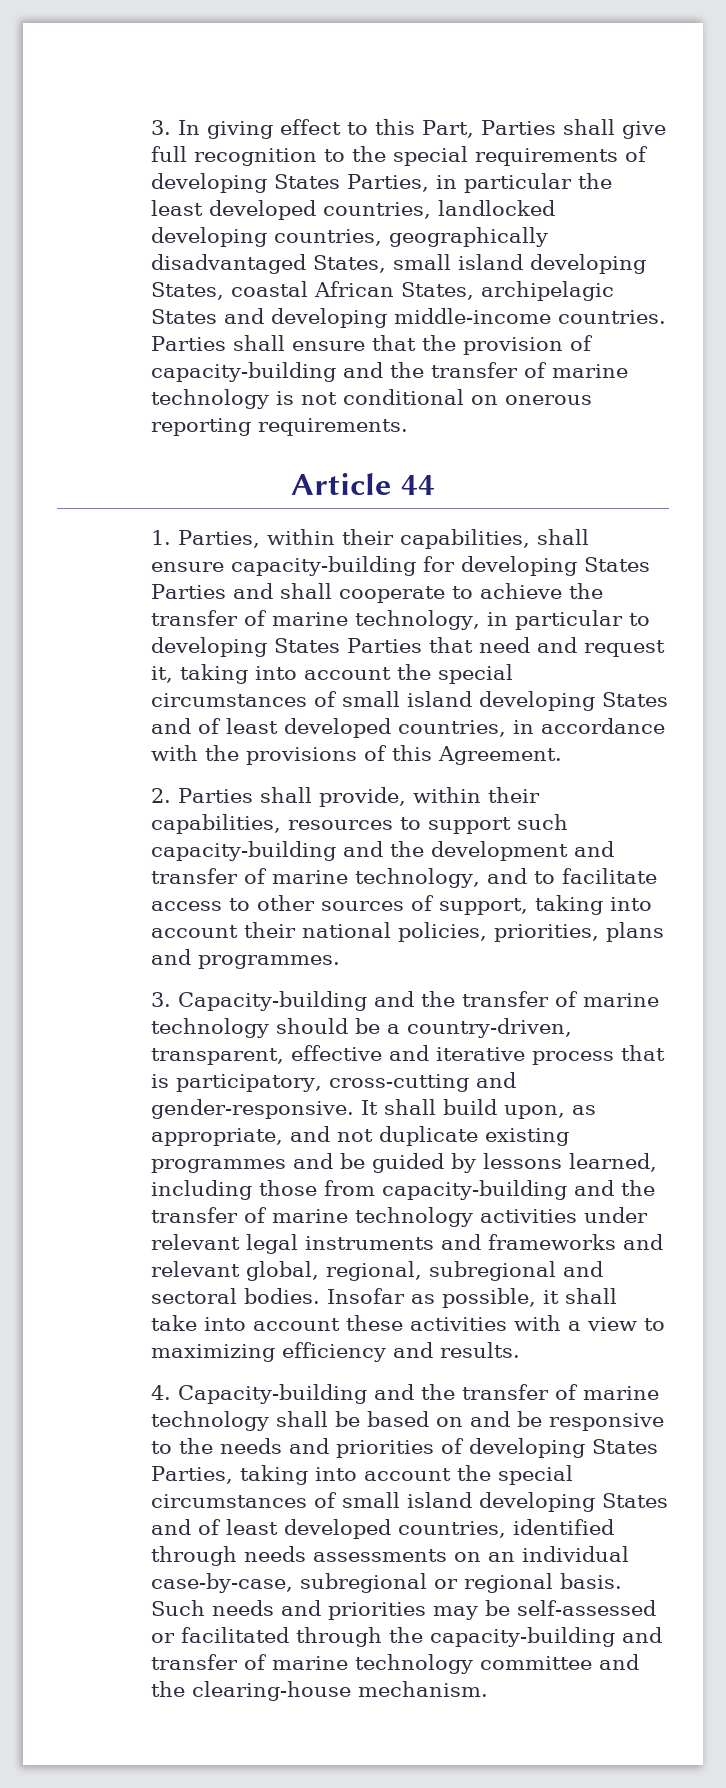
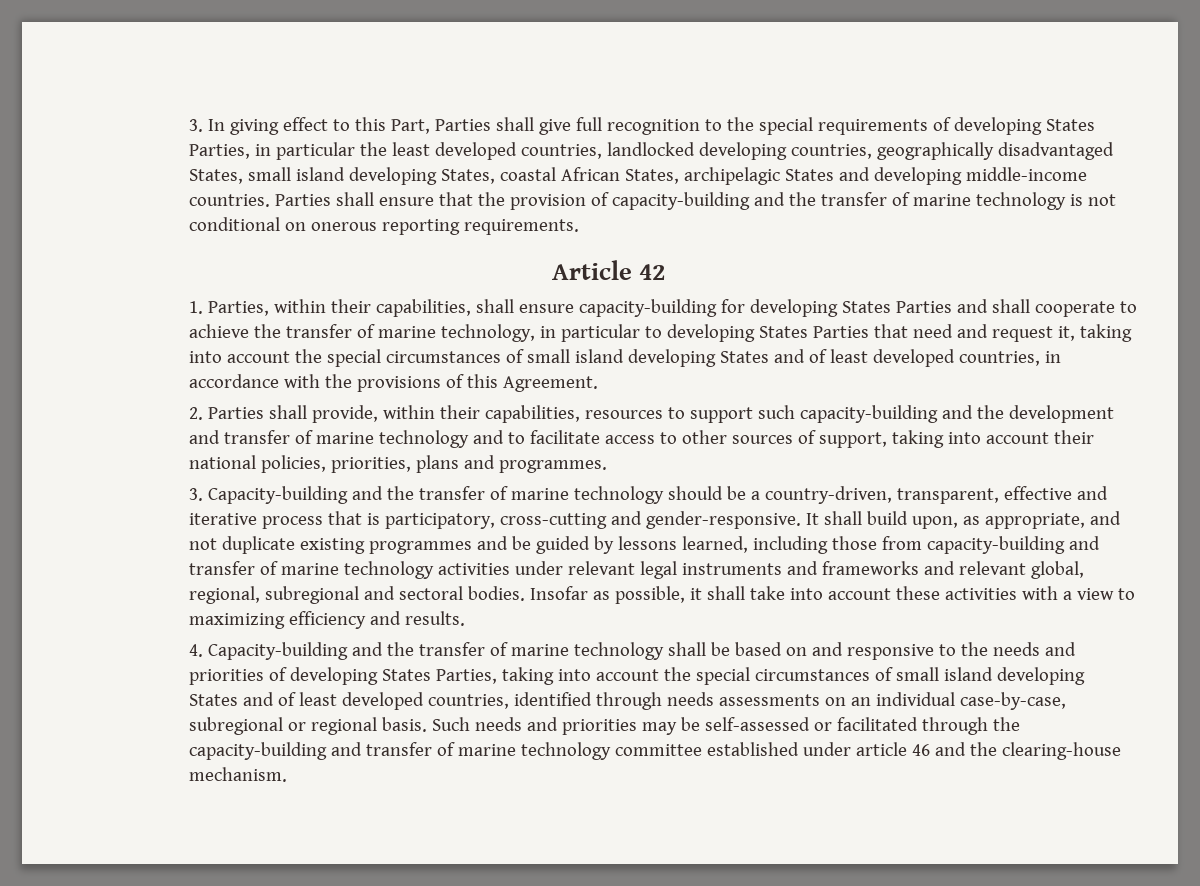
[400,475,435,495] 44 -> [639,264,666,280] 42
[355,868,481,888] technology, -> [378,430,469,448] technology
[621,1180,656,1196] the -> (1100, 543) none
[517,1411,543,1427] be -> (843, 649) none
(593, 1663) none -> [706,742,930,756] established under article 46

